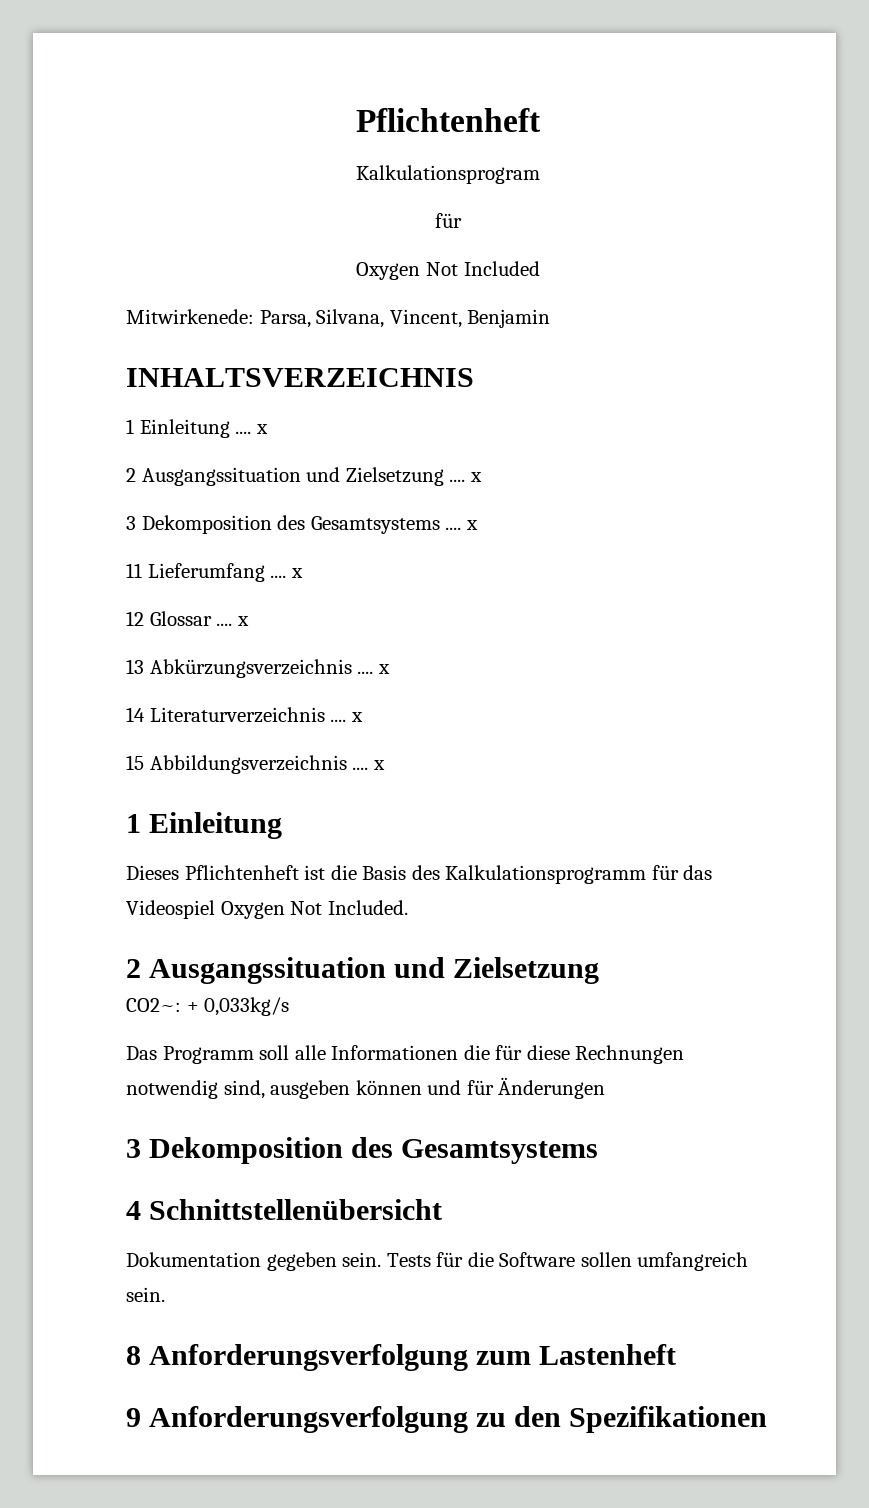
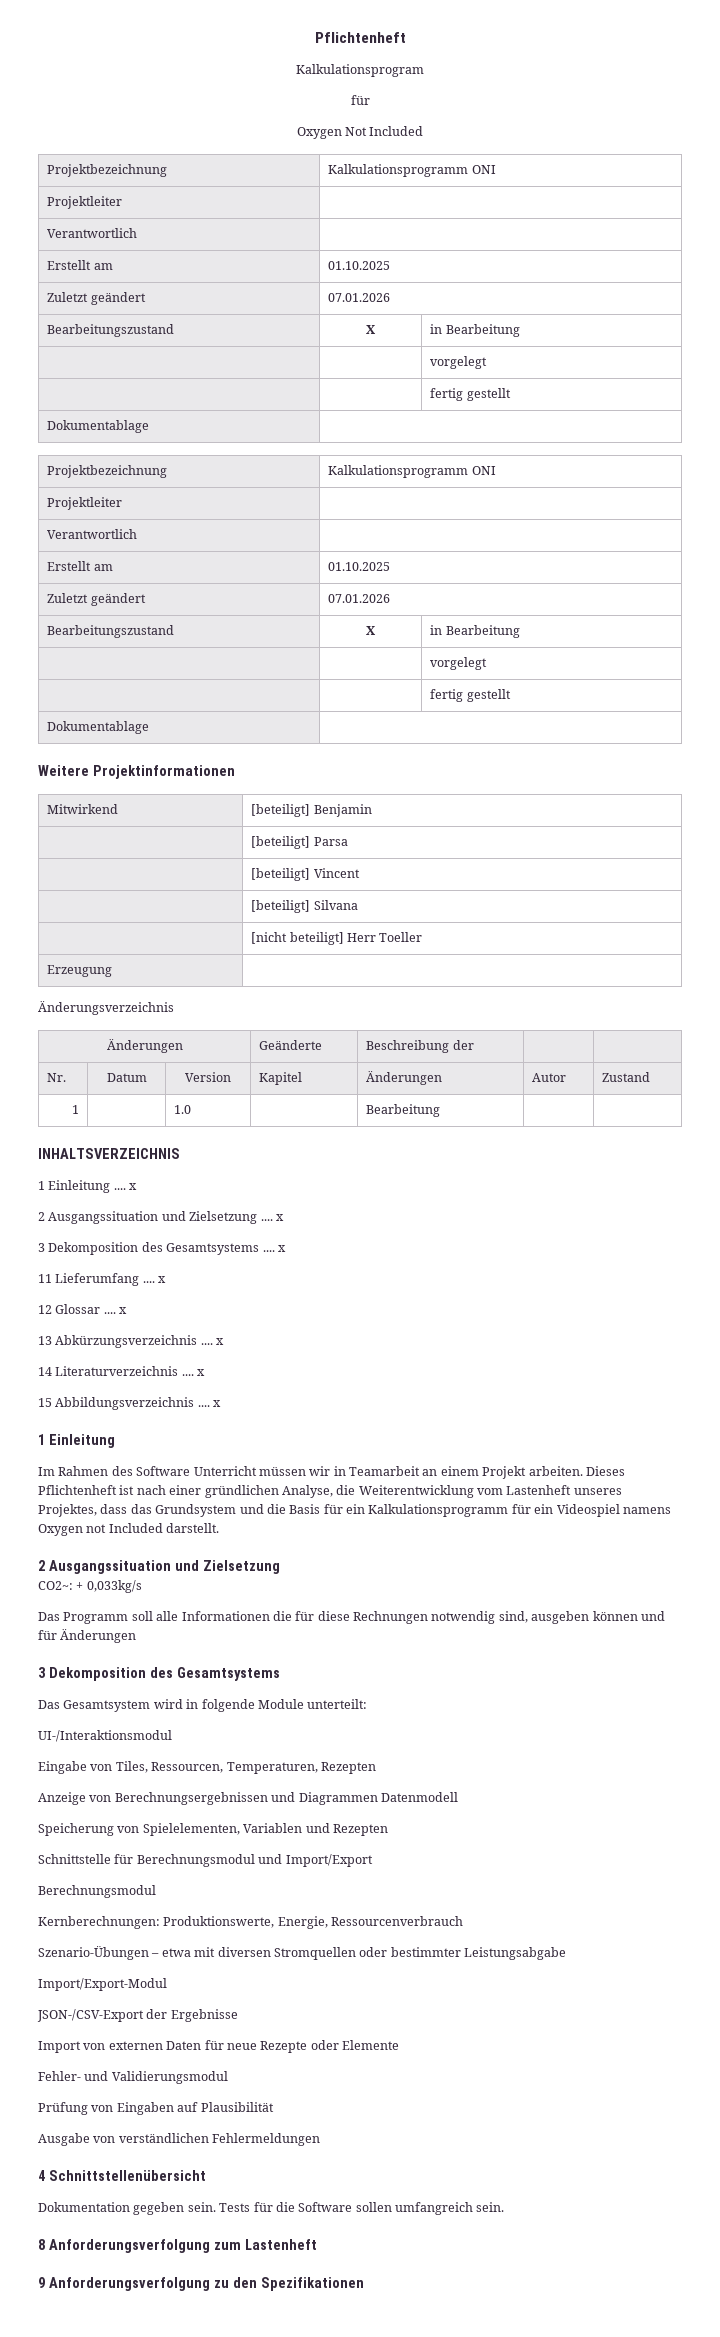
[126,309,551,328] // Mitwirkenede: Parsa, Silvana, Vincent, Benjamin -> [47,164,168,177] [328,164,496,177] [47,196,123,209] [47,228,138,238] [47,260,113,270] [328,261,391,270] [47,292,146,305] [328,293,391,302] [47,324,175,337] [366,325,376,334] [430,324,520,337] [430,356,488,369] [430,388,511,401] [47,420,150,433] [47,465,168,478] [328,465,496,478] [47,497,123,510] [47,529,138,539] [47,561,113,571] [328,562,391,571] [47,593,146,606] [328,594,391,603] [47,625,175,638] [366,626,376,635] [430,625,520,638] [430,657,488,670] [430,689,511,702] [47,721,150,734] [38,765,235,779] [47,804,119,814] [251,804,372,817] [251,836,348,849] [251,868,360,881] [251,900,358,913] [251,932,423,945] [47,965,113,977] [38,1001,174,1015] [106,1039,183,1053] [259,1040,323,1050] [366,1040,474,1053] [47,1073,67,1082] [106,1073,147,1082] [185,1072,231,1082] [259,1072,303,1085] [366,1071,443,1085] [532,1073,567,1082] [602,1072,651,1082] [71,1105,79,1114] [174,1105,192,1114] [366,1104,441,1117] // Projektbezeichnung | Kalkulationsprogramm ONI // Projektleiter | // Verantwortlich | // Erstellt am | 01.10.2025 // Zuletzt geändert | 07.01.2026 // Bearbeitungszustand | X | in Bearbeitung // | | vorgelegt // | | fertig gestellt // Dokumentablage | // Projektbezeichnung | Kalkulationsprogramm ONI // Projektleiter | // Verantwortlich | // Erstellt am | 01.10.2025 // Zuletzt geändert | 07.01.2026 // Bearbeitungszustand | X | in Bearbeitung // | | vorgelegt // | | fertig gestellt // Dokumentablage | // Weitere Projektinformationen // Mitwirkend | [beteiligt] Benjamin // | [beteiligt] Parsa // | [beteiligt] Vincent // | [beteiligt] Silvana // | [nicht beteiligt] Herr Toeller // Erzeugung | // Änderungsverzeichnis // Änderungen | Geänderte | Beschreibung der | | // Nr. | Datum | Version | Kapitel | Änderungen | Autor | Zustand // 1 | | 1.0 | | Bearbeitung | |
[126,865,713,884] [126,900,408,919] Dieses Pflichtenheft ist die Basis des Kalkulationsprogramm für das Videospiel Oxygen Not Included. -> [38,1466,625,1479] [38,1485,622,1498] [38,1504,671,1517] [38,1523,220,1536] Im Rahmen des Software Unterricht müssen wir in Teamarbeit an einem Projekt arbeiten. Dieses Pflichtenheft ist nach einer gründlichen Analyse, die Weiterentwicklung vom Lastenheft unseres Projektes, dass das Grundsystem und die Basis für ein Kalkulationsprogramm für ein Videospiel namens Oxygen not Included darstellt.
(599, 1151) none -> [38,1699,368,1712] [38,1730,172,1742] [38,1761,376,1774] [38,1792,458,1805] [38,1823,388,1836] [38,1854,373,1867] [38,1885,156,1898] [38,1916,464,1929] [38,1946,566,1960] [38,1978,167,1991] [37,2009,238,2022] [38,2040,399,2053] [38,2071,228,2084] [38,2102,274,2115] [38,2133,321,2146] // Das Gesamtsystem wird in folgende Module unterteilt: // UI-/Interaktionsmodul // Eingabe von Tiles, Ressourcen, Temperaturen, Rezepten // Anzeige von Berechnungsergebnissen und Diagrammen Datenmodell // Speicherung von Spielelementen, Variablen und Rezepten // Schnittstelle für Berechnungsmodul und Import/Export // Berechnungsmodul // Kernberechnungen: Produktionswerte, Energie, Ressourcenverbrauch // Szenario-Übungen – etwa mit diversen Stromquellen oder bestimmter Leistungsabgabe // Import/Export-Modul // JSON-/CSV-Export der Ergebnisse // Import von externen Daten für neue Rezepte oder Elemente // Fehler- und Validierungsmodul // Prüfung von Eingaben auf Plausibilität // Ausgabe von verständlichen Fehlermeldungen

